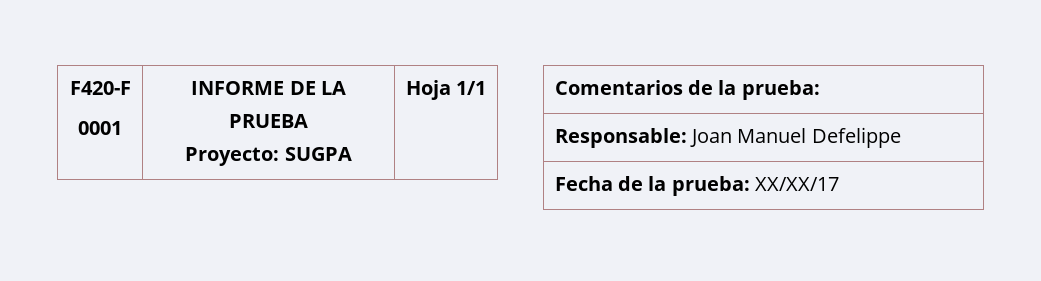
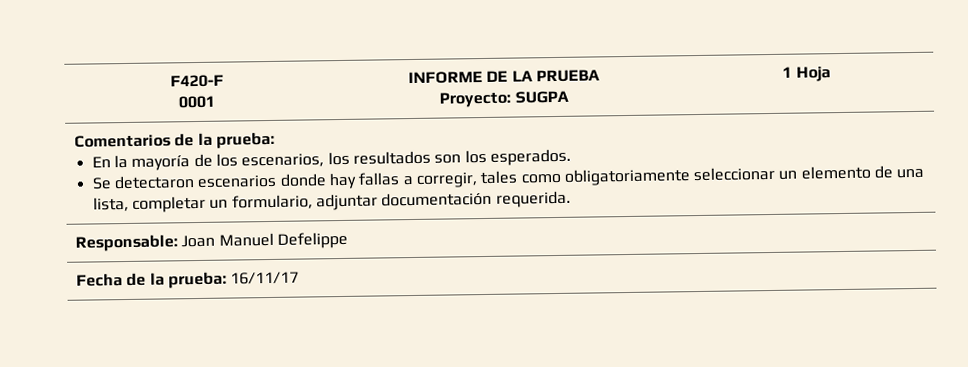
(352, 154) none -> [782,66,793,78] 1
[456,81,487,95] 1/1 -> (831, 74) none
(820, 90) none -> [91,148,571,171] [91,165,925,190] [92,190,571,213] // En la mayoría de los escenarios, los resultados son los esperados. // Se detectaron escenarios donde hay fallas a corregir, tales como obligatoriamente seleccionar un elemento de una lista, completar un formulario, adjuntar documentación requerida.
[754,177,839,191] XX/XX/17 -> [230,271,300,285] 16/11/17

